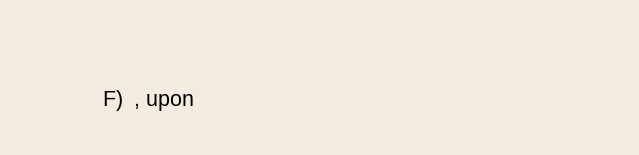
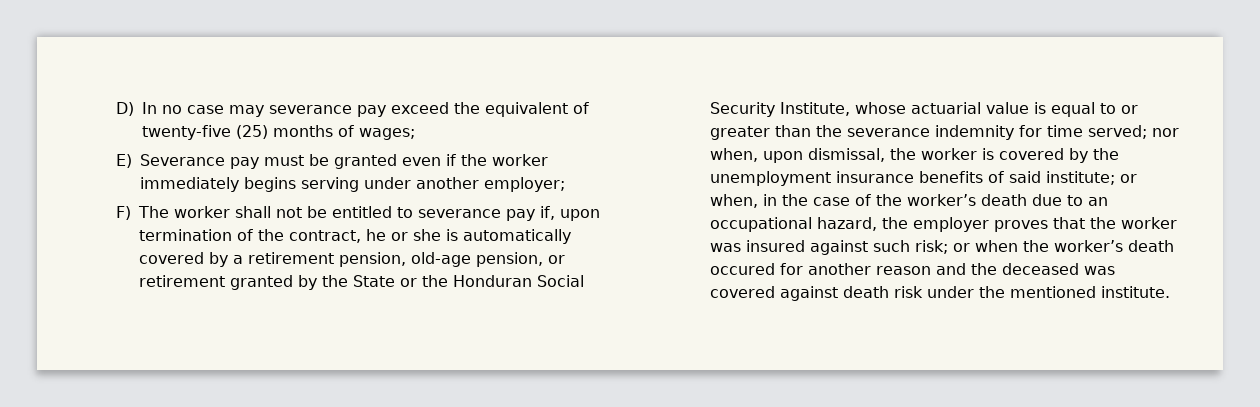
[103,90,195,111] F) , upon -> [115,102,589,117] [141,125,415,140] [115,154,548,169] [139,177,565,192] [115,206,600,221] [138,229,571,244] [138,252,565,267] [138,275,584,290] [709,102,1138,117] [709,125,1179,140] [709,148,1119,163] [709,171,1137,186] [709,194,1108,208] [709,217,1177,232] [709,240,1174,255] [709,263,1115,275] [709,286,1170,301] D) In no case may severance pay exceed the equivalent of twenty-five (25) months of wages; // E) Severance pay must be granted even if the worker immediately begins serving under another employer; // F) The worker shall not be entitled to severance pay if, upon termination of the contract, he or she is automatically covered by a retirement pension, old-age pension, or retirement granted by the State or the Honduran Social Security Institute, whose actuarial value is equal to or greater than the severance indemnity for time served; nor when, upon dismissal, the worker is covered by the unemployment insurance benefits of said institute; or when, in the case of the worker’s death due to an occupational hazard, the employer proves that the worker was insured against such risk; or when the worker’s death occured for another reason and the deceased was covered against death risk under the mentioned institute.

